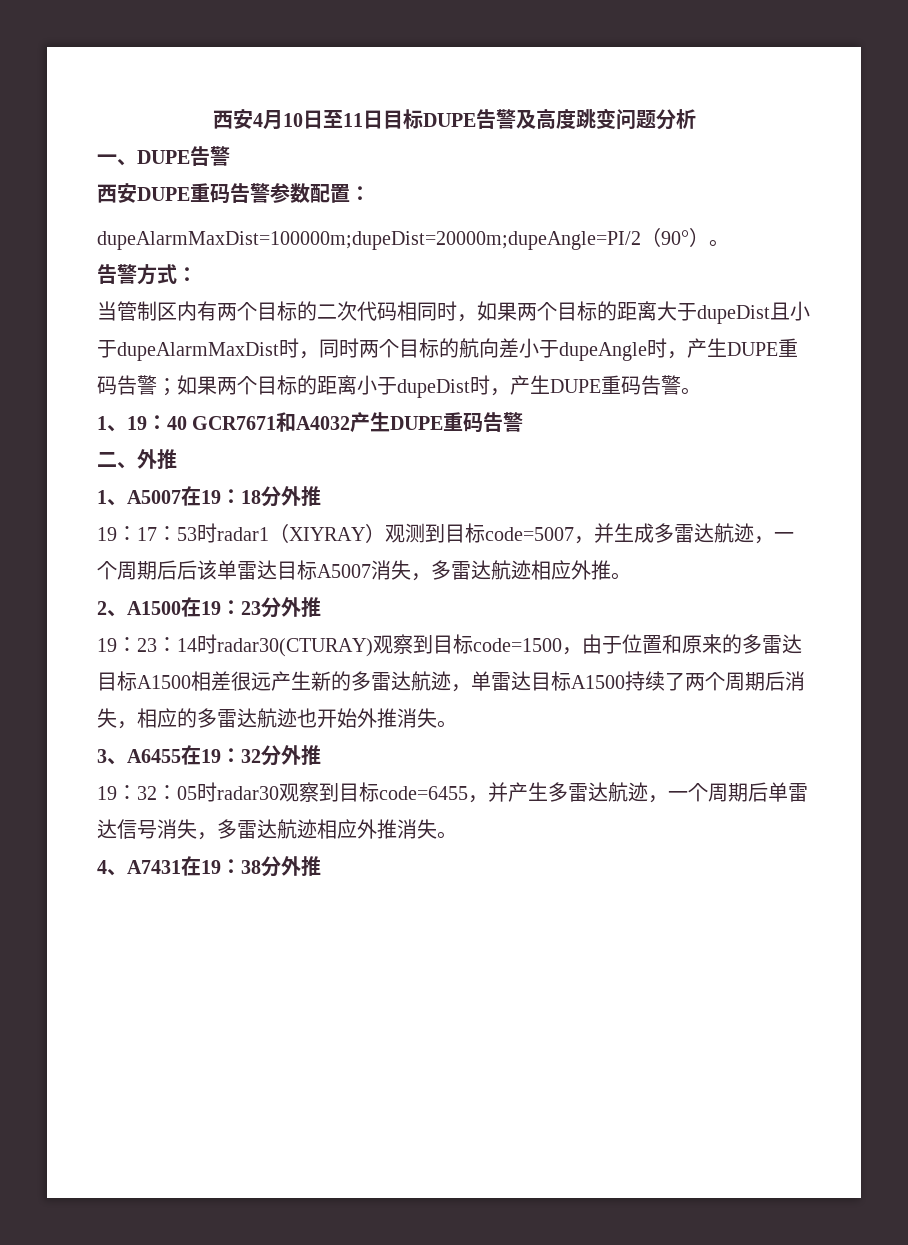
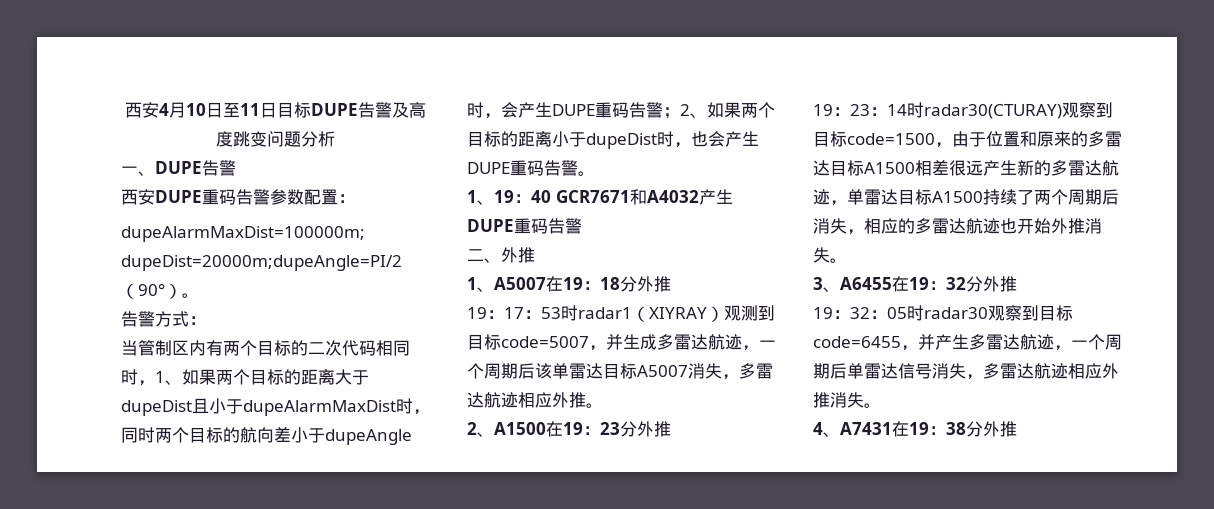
(477, 318) none -> [155,371,182,385] 1、
(687, 355) none -> [501,102,518,118] 会
(177, 387) none -> [680,104,707,118] 2、
(510, 392) none -> [691,131,725,147] 也会
[177,560,197,580] 后 -> (535, 371) none

